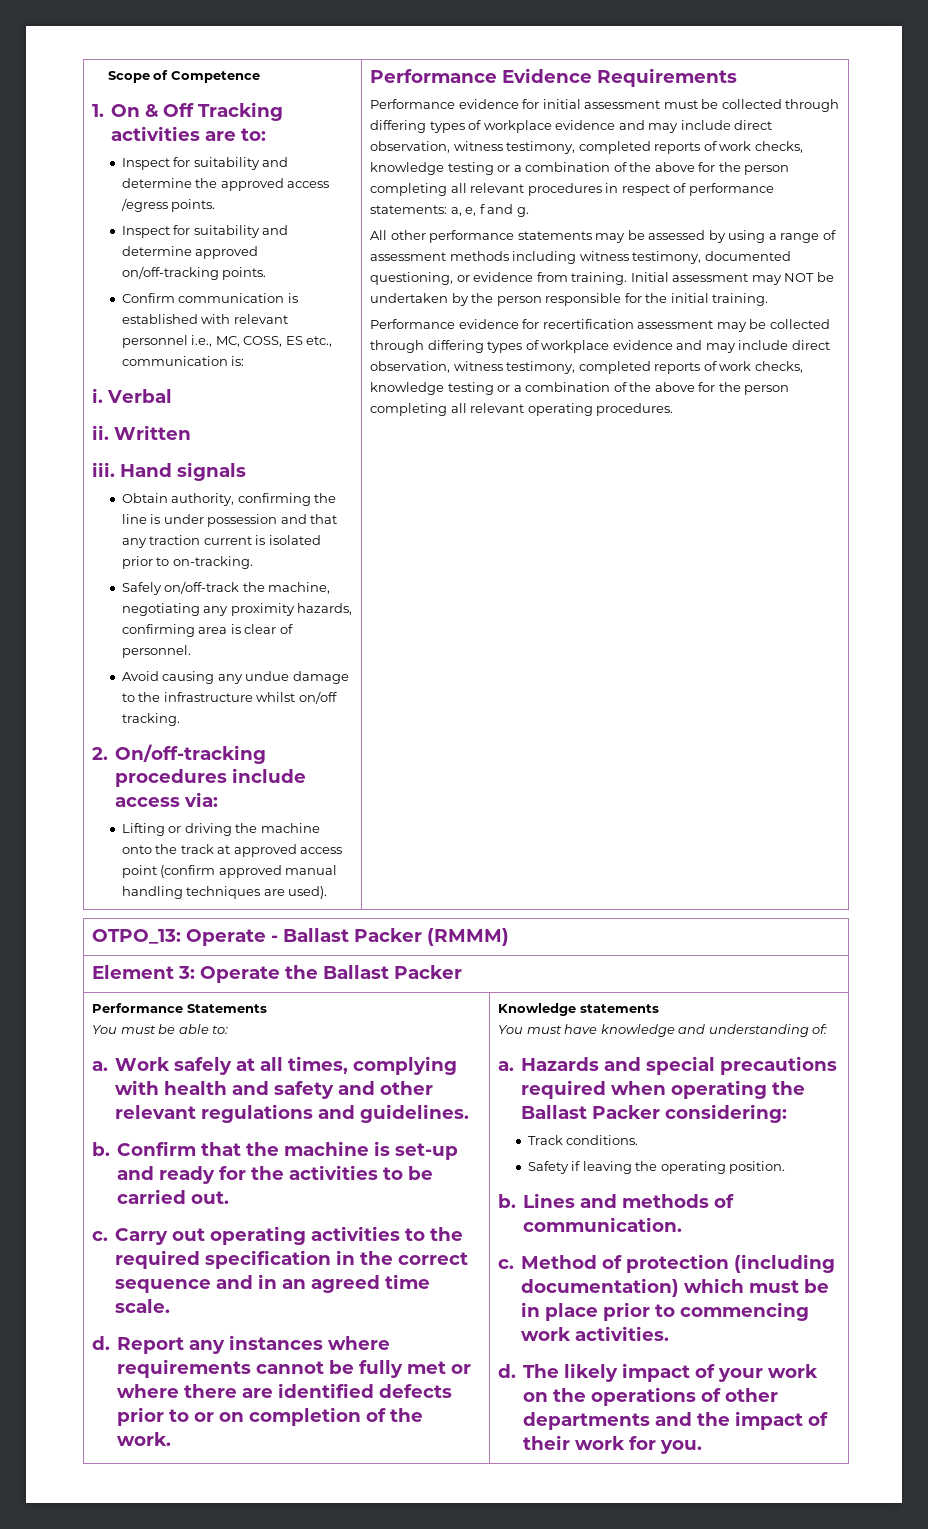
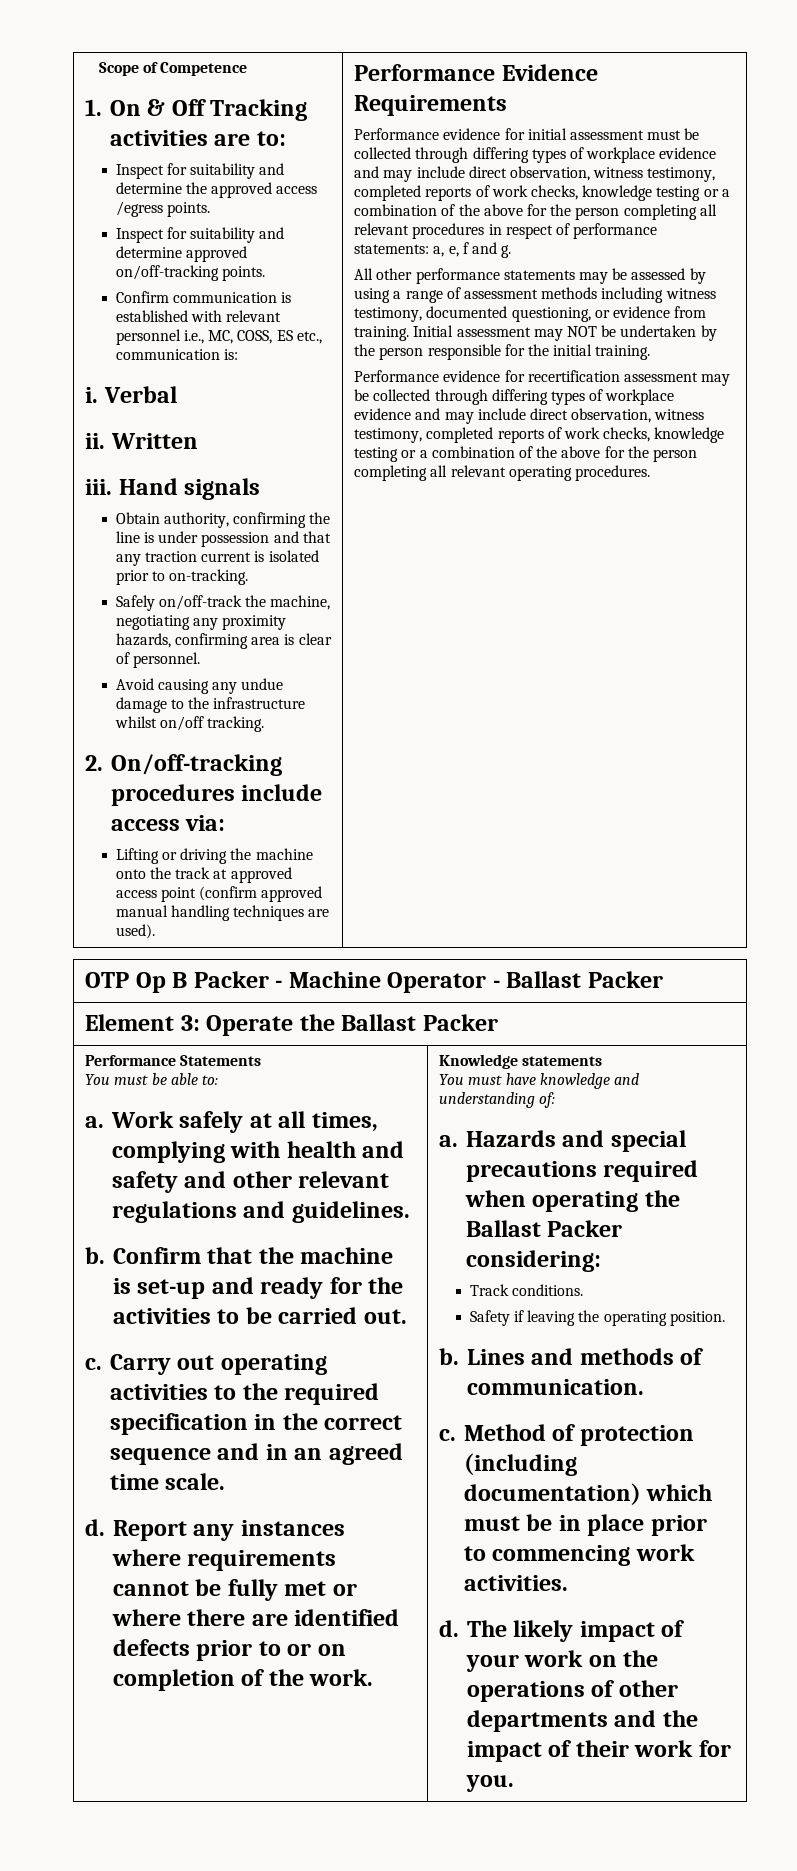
[92,929,267,946] OTPO_13: Operate -> [85,971,487,993] OTP Op B Packer - Machine Operator
[427,928,510,946] (RMMM) -> (663, 979) none

